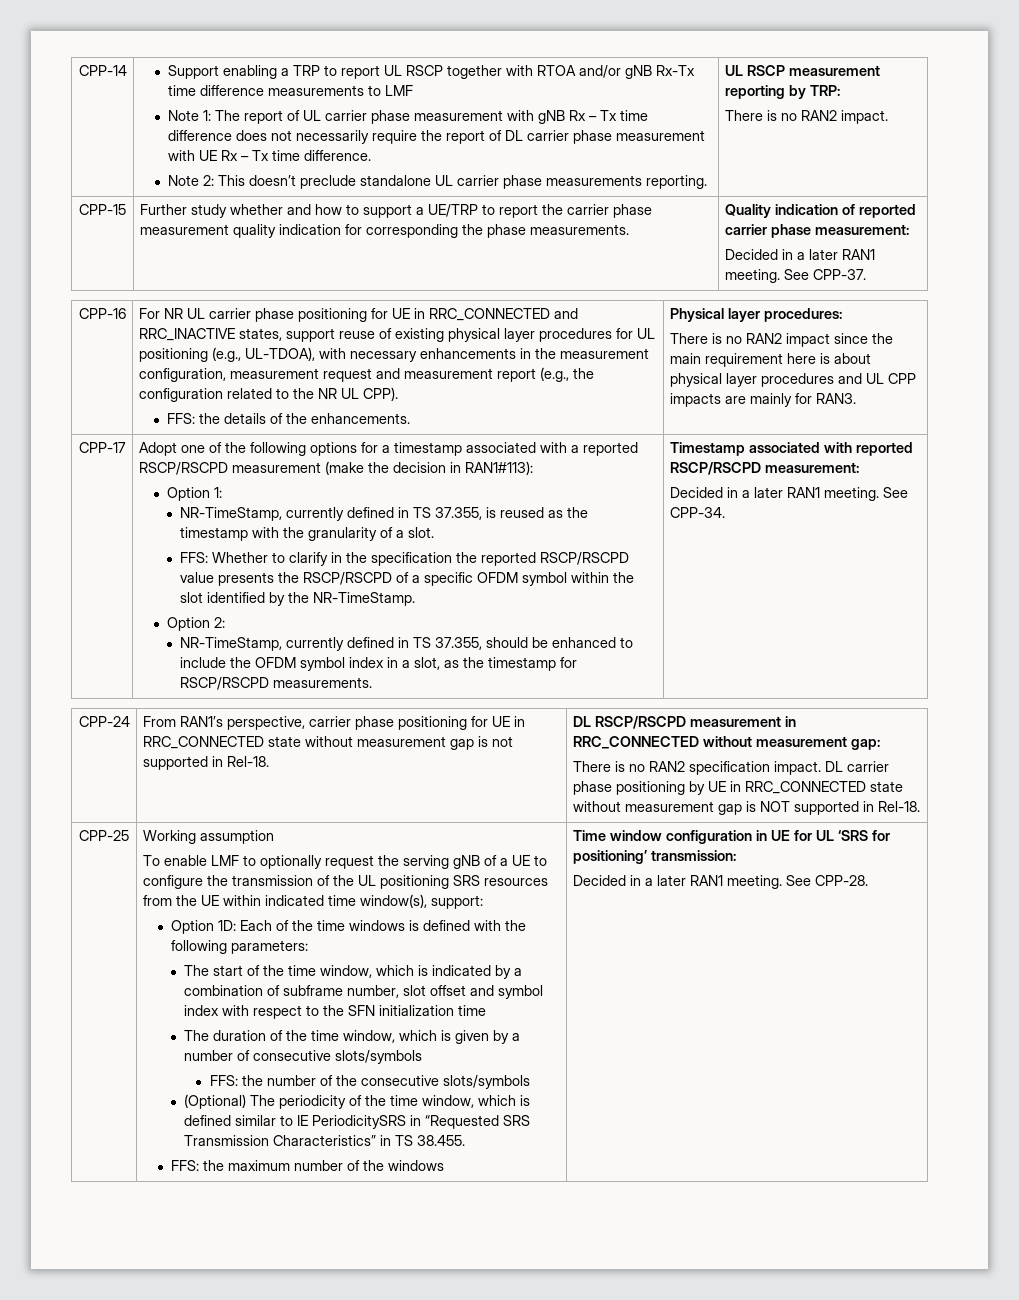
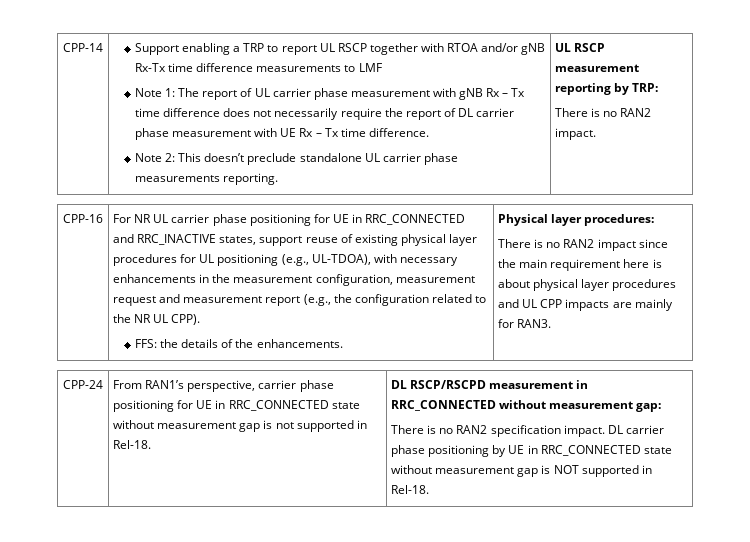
[79,204,126,215] [139,204,652,218] [139,224,629,238] [724,204,916,218] [724,224,909,238] [724,249,875,260] [724,269,866,283] // CPP-15 | Further study whether and how to support a UE/TRP to report the carrier phase measurement quality indication for corresponding the phase measurements. | Quality indication of reported carrier phase measurement: // Decided in a later RAN1 meeting. See CPP-37. -> (597, 134) none
[79,442,126,453] [138,442,638,456] [138,461,533,475] [167,487,223,501] [180,507,589,521] [180,527,435,541] [180,552,630,566] [180,572,635,586] [180,592,416,606] [167,617,226,631] [180,637,634,651] [180,657,578,671] [180,677,373,690] [669,442,913,456] [669,462,859,475] [669,487,908,501] [669,507,725,518] // CPP-17 | Adopt one of the following options for a timestamp associated with a reported RSCP/RSCPD measurement (make the decision in RAN1#113): // Option 1: // NR-TimeStamp, currently defined in TS 37.355, is reused as the timestamp with the granularity of a slot. // FFS: Whether to clarify in the specification the reported RSCP/RSCPD value presents the RSCP/RSCPD of a specific OFDM symbol within the slot identified by the NR-TimeStamp. // Option 2: // NR-TimeStamp, currently defined in TS 37.355, should be enhanced to include the OFDM symbol index in a slot, as the timestamp for RSCP/RSCPD measurements. | Timestamp associated with reported RSCP/RSCPD measurement: // Decided in a later RAN1 meeting. See CPP-34. -> (552, 323) none
[79,830,129,841] [142,830,274,844] [142,855,547,869] [142,875,548,889] [142,894,483,909] [171,920,527,934] [171,940,309,954] [184,965,523,979] [184,985,544,999] [184,1005,487,1019] [184,1030,521,1044] [184,1050,423,1064] [209,1075,530,1089] [184,1094,531,1109] [184,1115,531,1129] [184,1135,466,1146] [171,1160,445,1171] [572,830,890,844] [572,850,736,864] [572,875,868,889] // CPP-25 | Working assumption // To enable LMF to optionally request the serving gNB of a UE to configure the transmission of the UL positioning SRS resources from the UE within indicated time window(s), support: // Option 1D: Each of the time windows is defined with the following parameters: // The start of the time window, which is indicated by a combination of subframe number, slot offset and symbol index with respect to the SFN initialization time // The duration of the time window, which is given by a number of consecutive slots/symbols // FFS: the number of the consecutive slots/symbols // (Optional) The periodicity of the time window, which is defined similar to IE PeriodicitySRS in “Requested SRS Transmission Characteristics” in TS 38.455. // FFS: the maximum number of the windows | Time window configuration in UE for UL ‘SRS for positioning’ transmission: // Decided in a later RAN1 meeting. See CPP-28. -> (430, 489) none

